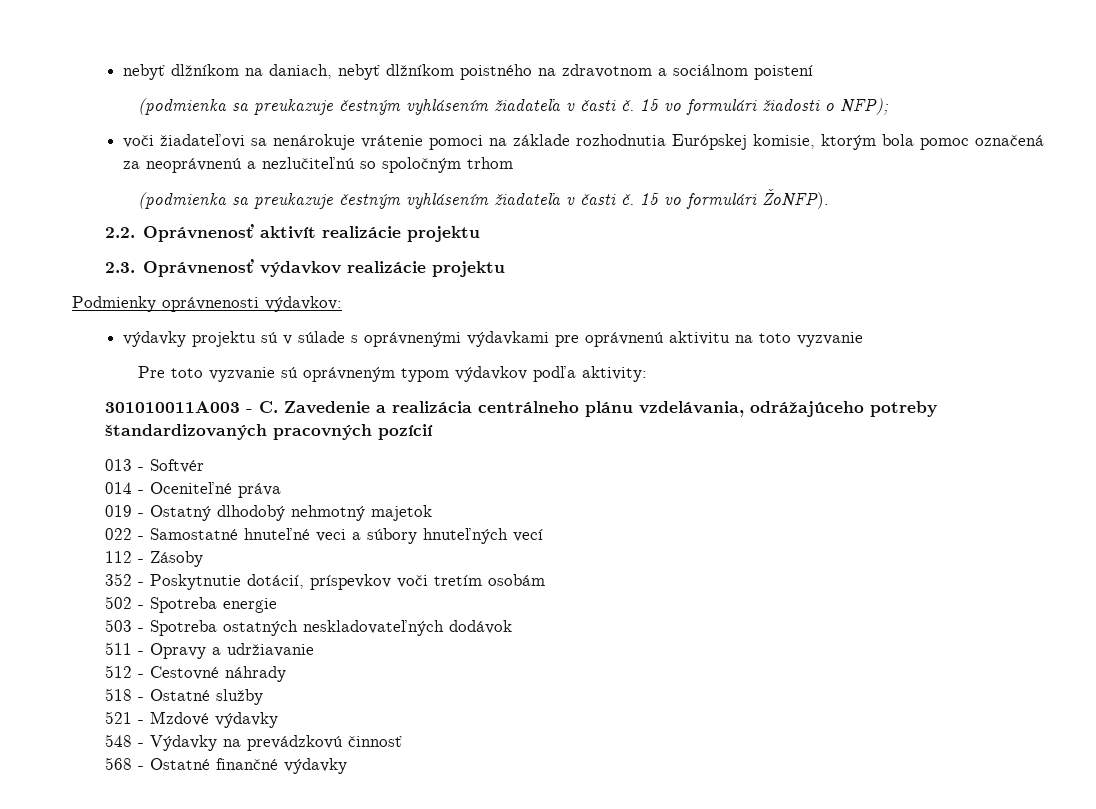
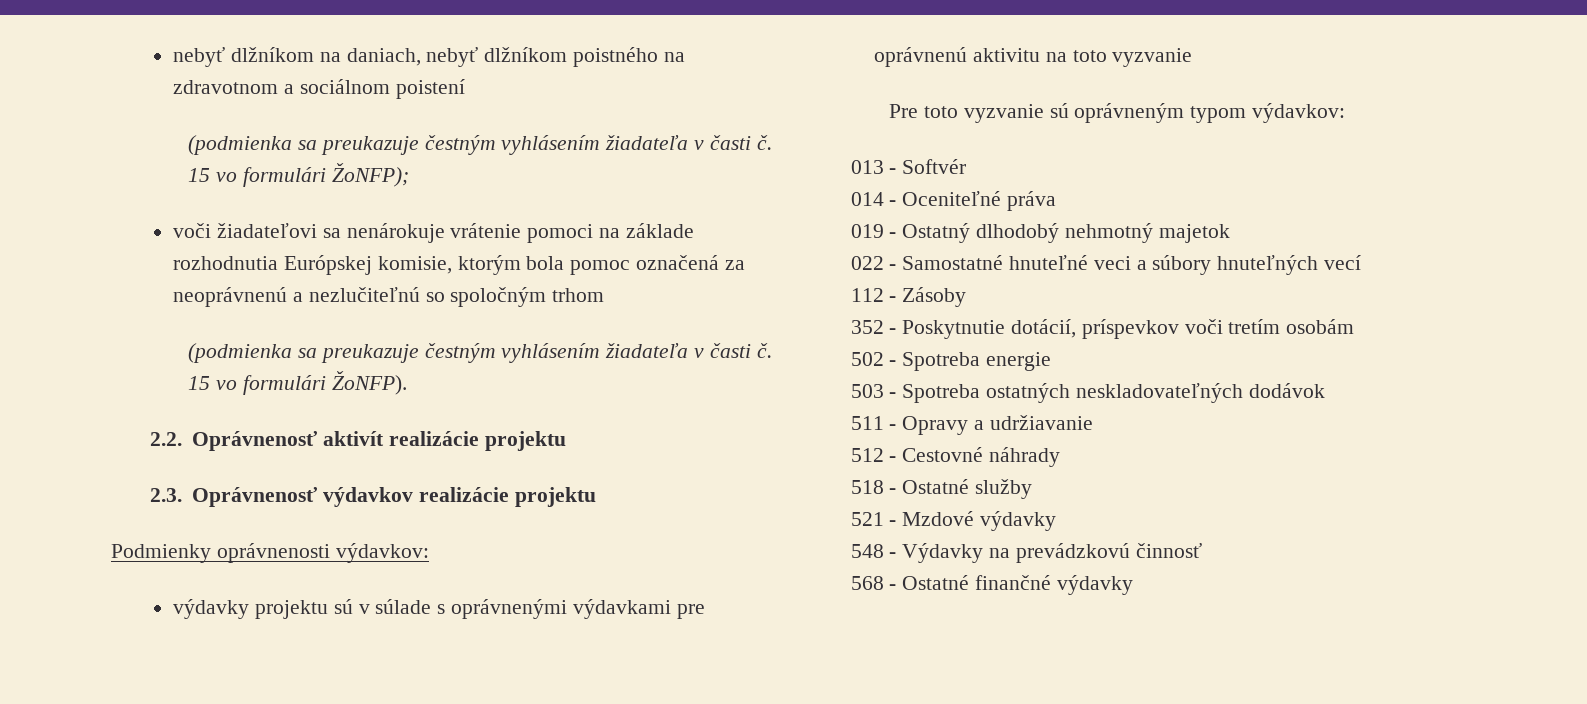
[761,98,889,115] žiadosti o NFP); -> [331,163,409,187] ŽoNFP);
[454,366,647,382] [104,401,937,417] [104,424,433,440] výdavkov podľa aktivity: // 301010011A003 - C. Zavedenie a realizácia centrálneho plánu vzdelávania, odrážajúceho potreby štandardizovaných pracovných pozícií -> [1251,103,1345,123] výdavkov:

